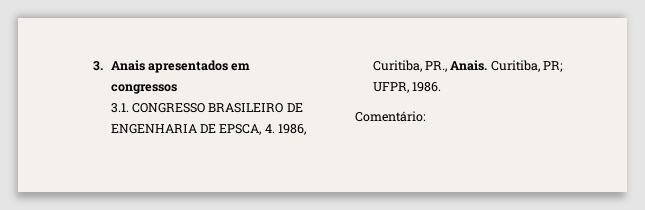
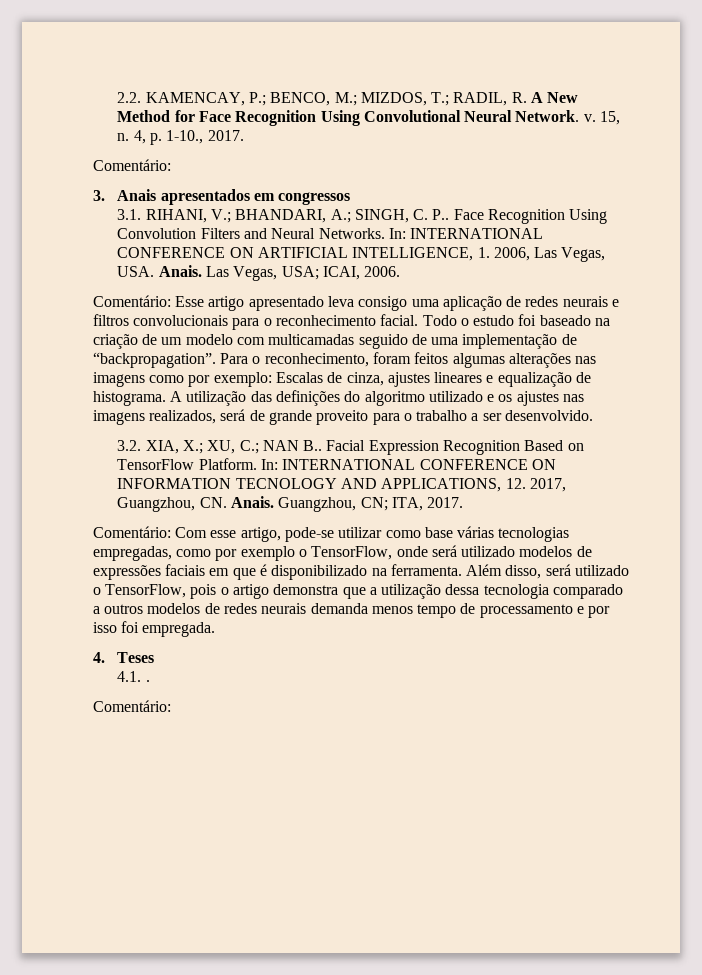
(93, 66) none -> [117,92,579,106] [117,110,621,126] [117,130,244,145] [92,159,171,171] 2.2. KAMENCAY, P.; BENCO, M.; MIZDOS, T.; RADIL, R. A New Method for Face Recognition Using Convolutional Neural Network. v. 15, n. 4, p. 1-10., 2017. // Comentário: //
[132,103,303,113] [110,124,307,135] [372,60,564,72] [372,82,442,93] CONGRESSO BRASILEIRO DE ENGENHARIA DE EPSCA, 4. 1986, Curitiba, PR., Anais. Curitiba, PR; UFPR, 1986. -> [145,209,608,224] [117,228,544,239] [117,247,606,262] [117,265,401,281] [92,295,620,311] [92,314,611,330] [92,334,577,349] [92,352,597,368] [92,372,592,387] [92,390,585,406] [92,409,594,425] [117,440,584,455] [117,458,556,470] [117,478,566,492] [117,496,464,512] [92,526,570,542] [92,545,592,561] [92,564,630,580] [92,584,624,599] [92,603,611,618] [92,621,216,637] [92,652,155,663] [117,671,150,682] RIHANI, V.; BHANDARI, A.; SINGH, C. P.. Face Recognition Using Convolution Filters and Neural Networks. In: INTERNATIONAL CONFERENCE ON ARTIFICIAL INTELLIGENCE, 1. 2006, Las Vegas, USA. Anais. Las Vegas, USA; ICAI, 2006. // Comentário: Esse artigo apresentado leva consigo uma aplicação de redes neurais e filtros convolucionais para o reconhecimento facial. Todo o estudo foi baseado na criação de um modelo com multicamadas seguido de uma implementação de “backpropagation”. Para o reconhecimento, foram feitos algumas alterações nas imagens como por exemplo: Escalas de cinza, ajustes lineares e equalização de histograma. A utilização das definições do algoritmo utilizado e os ajustes nas imagens realizados, será de grande proveito para o trabalho a ser desenvolvido. // 3.2. XIA, X.; XU, C.; NAN B.. Facial Expression Recognition Based on TensorFlow Platform. In: INTERNATIONAL CONFERENCE ON INFORMATION TECNOLOGY AND APPLICATIONS, 12. 2017, Guangzhou, CN. Anais. Guangzhou, CN; ITA, 2017. // Comentário: Com esse artigo, pode-se utilizar como base várias tecnologias empregadas, como por exemplo o TensorFlow, onde será utilizado modelos de expressões faciais em que é disponibilizado na ferramenta. Além disso, será utilizado o TensorFlow, pois o artigo demonstra que a utilização dessa tecnologia comparado a outros modelos de redes neurais demanda menos tempo de processamento e por isso foi empregada. // 4. Teses // 4.1. .

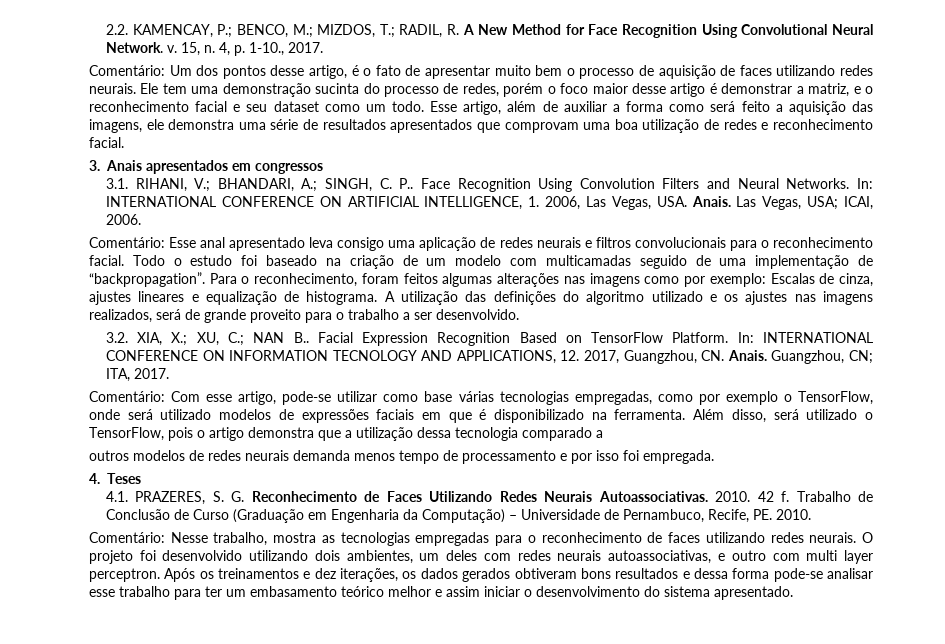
(171, 165) none -> [169,65,873,79] [88,83,874,97] [88,101,873,115] [88,119,874,133] [88,137,124,148] Um dos pontos desse artigo, é o fato de apresentar muito bem o processo de aquisição de faces utilizando redes neurais. Ele tem uma demonstração sucinta do processo de redes, porém o foco maior desse artigo é demonstrar a matriz, e o reconhecimento facial e seu dataset como um todo. Esse artigo, além de auxiliar a forma como será feito a aquisição das imagens, ele demonstra uma série de resultados apresentados que comprovam uma boa utilização de redes e reconhecimento facial.
[208,296,245,311] artigo -> [200,237,226,248] anal
(100, 610) none -> (603, 434) //
[145,680,150,682] [92,700,171,712] . // Comentário: -> [135,491,873,505] [105,509,811,523] [88,532,873,546] [88,550,874,564] [88,568,874,582] [88,586,793,600] PRAZERES, S. G. Reconhecimento de Faces Utilizando Redes Neurais Autoassociativas. 2010. 42 f. Trabalho de Conclusão de Curso (Graduação em Engenharia da Computação) – Universidade de Pernambuco, Recife, PE. 2010. // Comentário: Nesse trabalho, mostra as tecnologias empregadas para o reconhecimento de faces utilizando redes neurais. O projeto foi desenvolvido utilizando dois ambientes, um deles com redes neurais autoassociativas, e outro com multi layer perceptron. Após os treinamentos e dez iterações, os dados gerados obtiveram bons resultados e dessa forma pode-se analisar esse trabalho para ter um embasamento teórico melhor e assim iniciar o desenvolvimento do sistema apresentado.

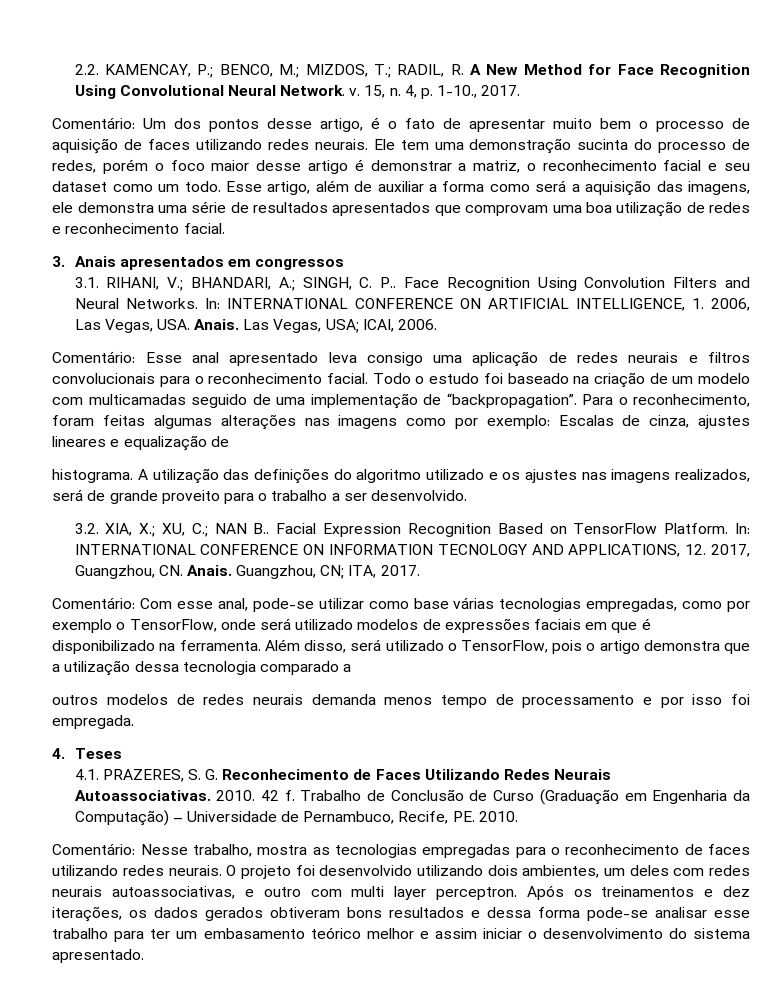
[853,86,861,94] e -> (521, 166) none
[741,101,770,112] feito -> (567, 186) none
[403,273,438,284] feitos -> [103,415,146,426] feitas
(300, 296) none -> (229, 441) //
[238,391,277,405] artigo, -> [217,598,248,611] anal,

